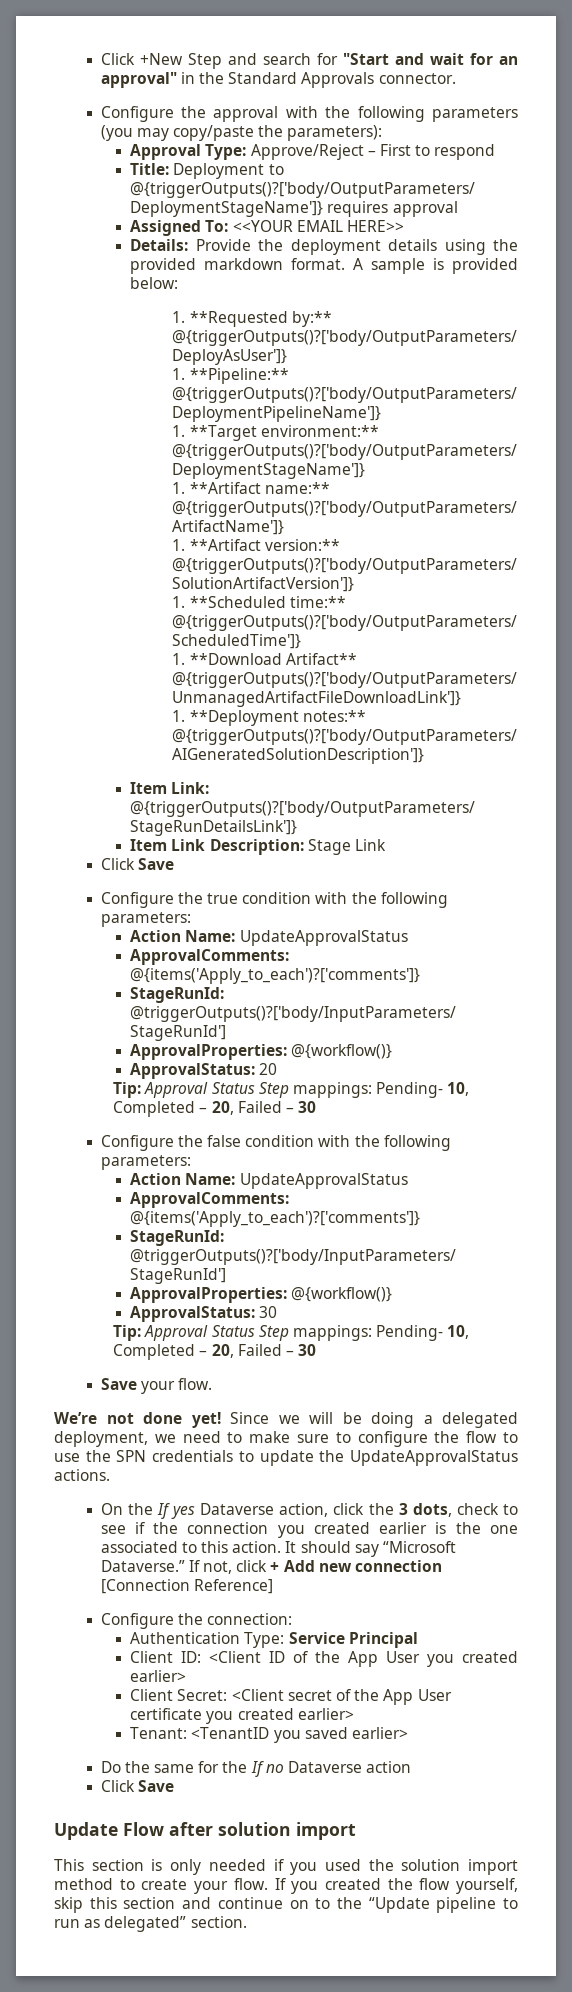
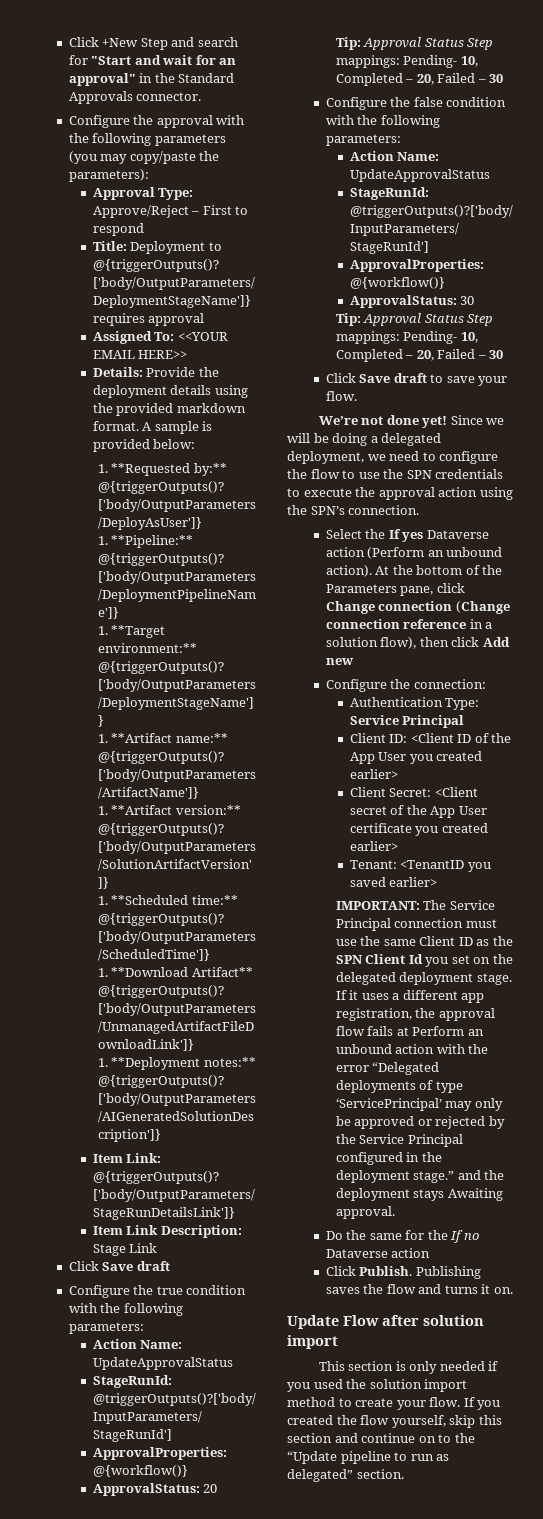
(174, 864) none -> [136,1261,170,1271] draft
[130,949,290,965] [130,968,421,984] // ApprovalComments: @{items('Apply_to_each')?['comments']} -> (233, 1363) none
[130,1192,290,1208] [130,1211,421,1227] // ApprovalComments: @{items('Apply_to_each')?['comments']} -> (490, 175) none
[100,1378,137,1390] Save -> [325,373,475,383] Click Save draft to save
[249,1431,351,1443] make sure to -> (436, 456) none
[259,1450,518,1466] [54,1469,110,1481] [100,1503,518,1519] [100,1522,518,1538] [100,1541,456,1557] [100,1560,280,1574] update the UpdateApprovalStatus actions. // On the If yes Dataverse action, click the 3 dots, check to see if the connection you created earlier is the one associated to this action. It should say “Microsoft Dataverse.” If not, click + -> [303,487,513,500] [287,505,420,515] [325,529,489,542] [325,547,503,559] [325,565,503,577] [325,583,465,596] [325,601,510,614] [325,619,493,629] [325,637,480,649] execute the approval action using the SPN’s connection. // Select the If yes Dataverse action (Perform an unbound action). At the bottom of the Parameters pane, click Change connection (Change connection reference in a solution flow), then click
[354,1560,442,1572] [100,1579,273,1594] connection [Connection Reference] -> (354, 661) none
(409, 1733) none -> [335,900,495,910] [335,918,497,931] [335,936,513,946] [335,954,513,967] [335,972,512,985] [335,990,485,1003] [335,1008,495,1021] [335,1026,484,1036] [335,1044,489,1054] [335,1062,440,1075] [335,1080,463,1093] [335,1098,503,1111] [335,1116,505,1129] [335,1134,463,1147] [335,1152,442,1165] [335,1170,505,1183] [335,1188,503,1201] [335,1206,395,1219] // IMPORTANT: The Service Principal connection must use the same Client ID as the SPN Client Id you set on the delegated deployment stage. If it uses a different app registration, the approval flow fails at Perform an unbound action with the error “Delegated deployments of type ‘ServicePrincipal’ may only be approved or rejected by the Service Principal configured in the deployment stage.” and the deployment stays Awaiting approval.
[137,1780,174,1792] Save -> [359,1266,481,1279] [325,1284,513,1294] Publish. Publishing saves the flow and turns it on.

